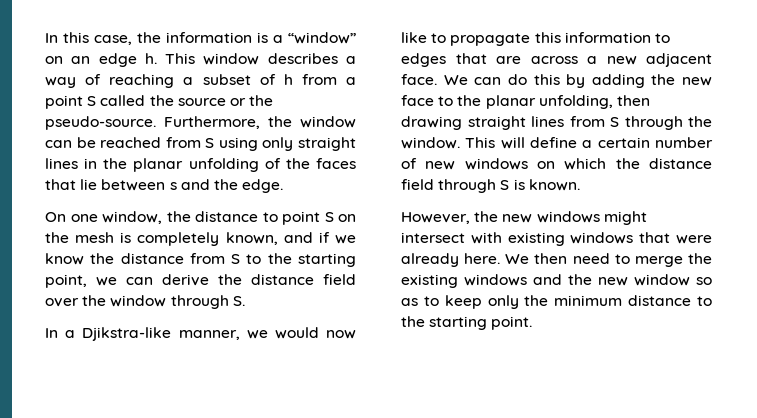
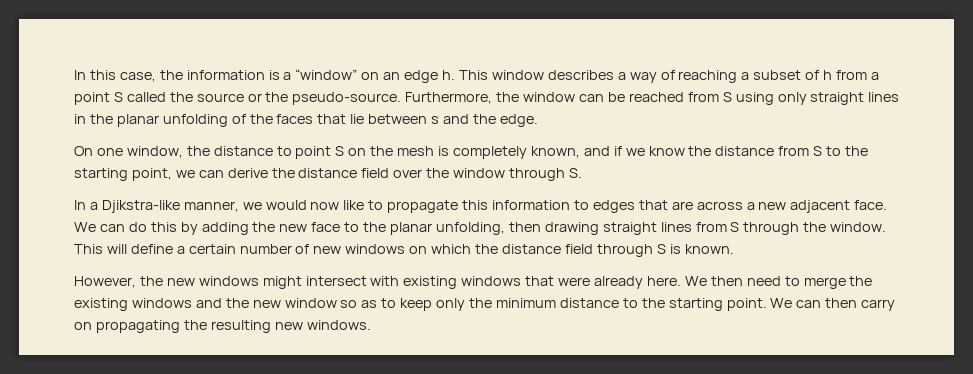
(533, 323) none -> [770,298,896,311] [74,320,371,333] We can then carry on propagating the resulting new windows.

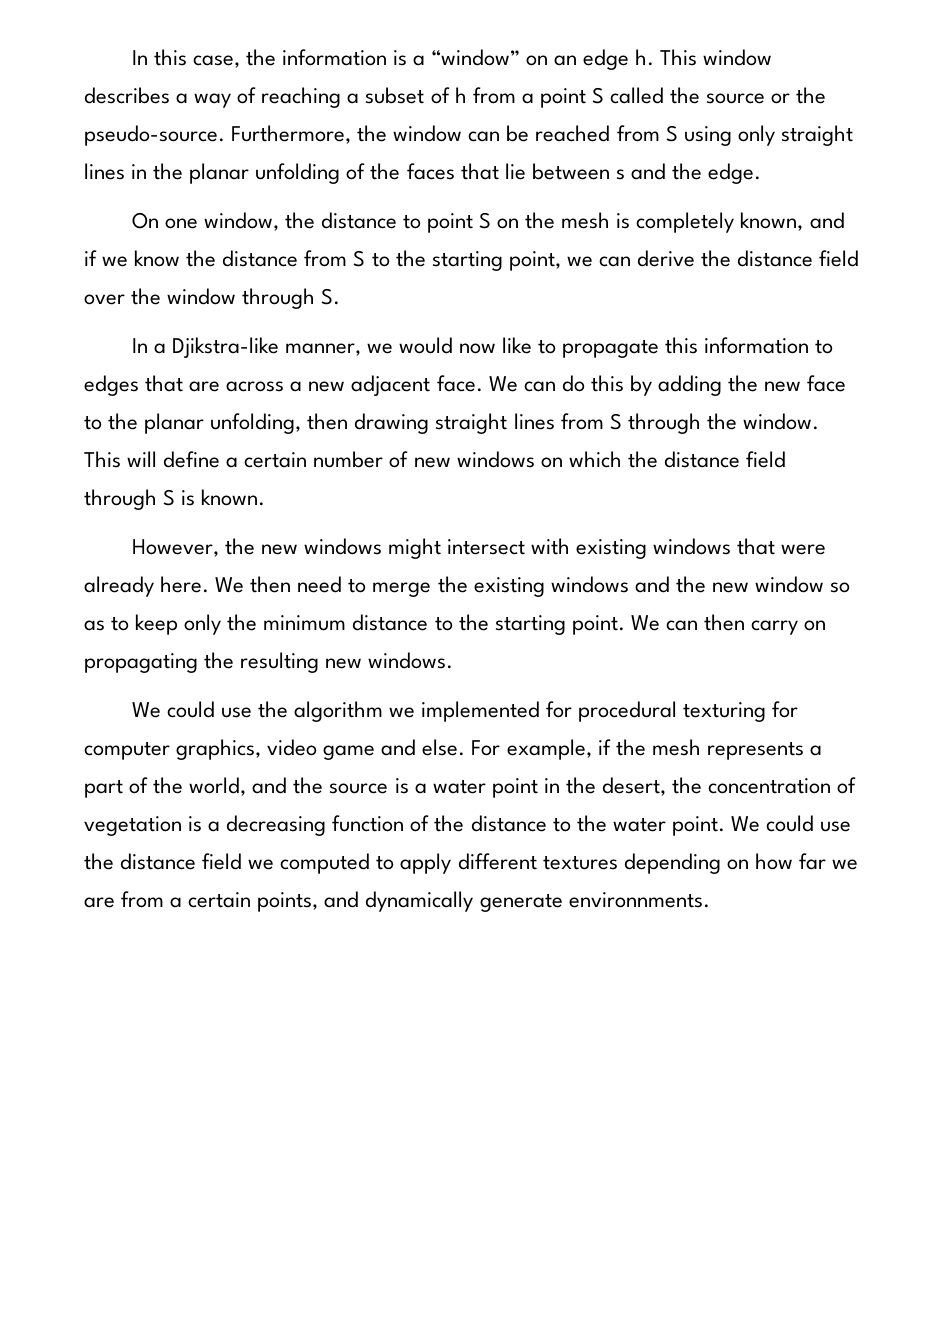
(371, 325) none -> [131,701,799,722] [84,739,822,760] [84,777,857,798] [84,815,852,836] [84,853,858,874] [84,891,710,912] // We could use the algorithm we implemented for procedural texturing for computer graphics, video game and else. For example, if the mesh represents a part of the world, and the source is a water point in the desert, the concentration of vegetation is a decreasing function of the distance to the water point. We could use the distance field we computed to apply different textures depending on how far we are from a certain points, and dynamically generate environnments.

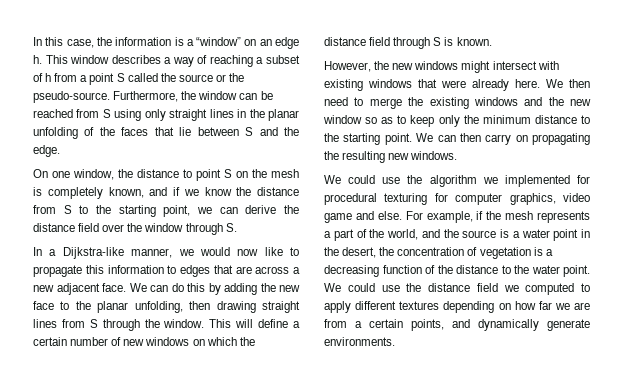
[615,169,625,180] s -> [245,127,254,136] S
[171,337,279,358] Djikstra-like -> [62,247,124,259] Dijkstra-like
[568,892,710,908] environnments. -> [324,337,395,346] environments.

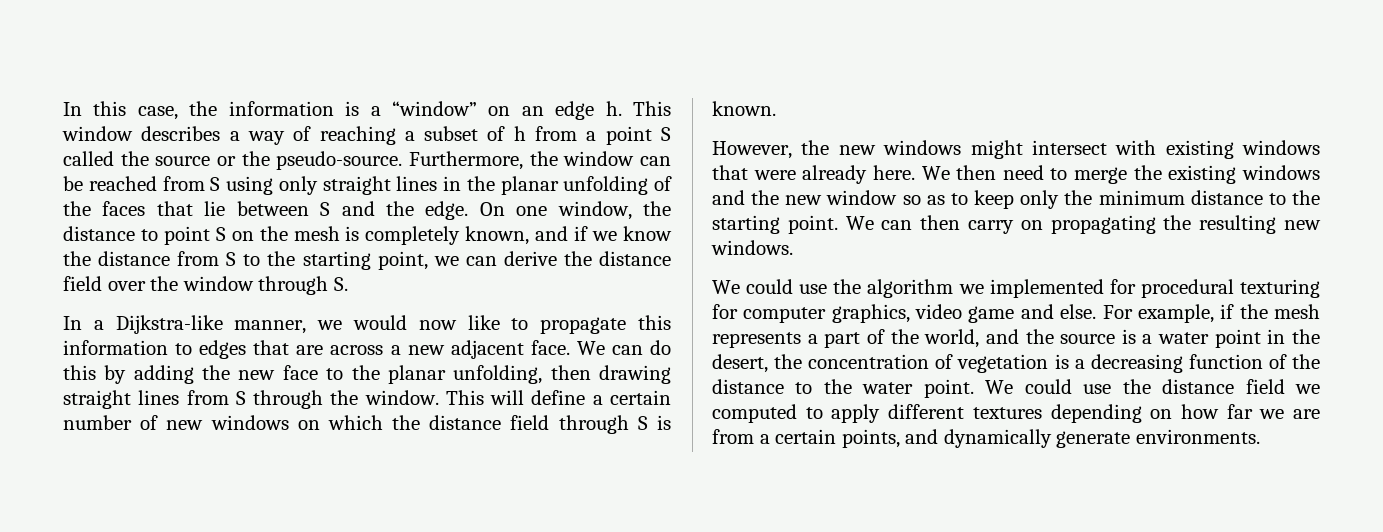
(60, 151) // -> (469, 210) none

